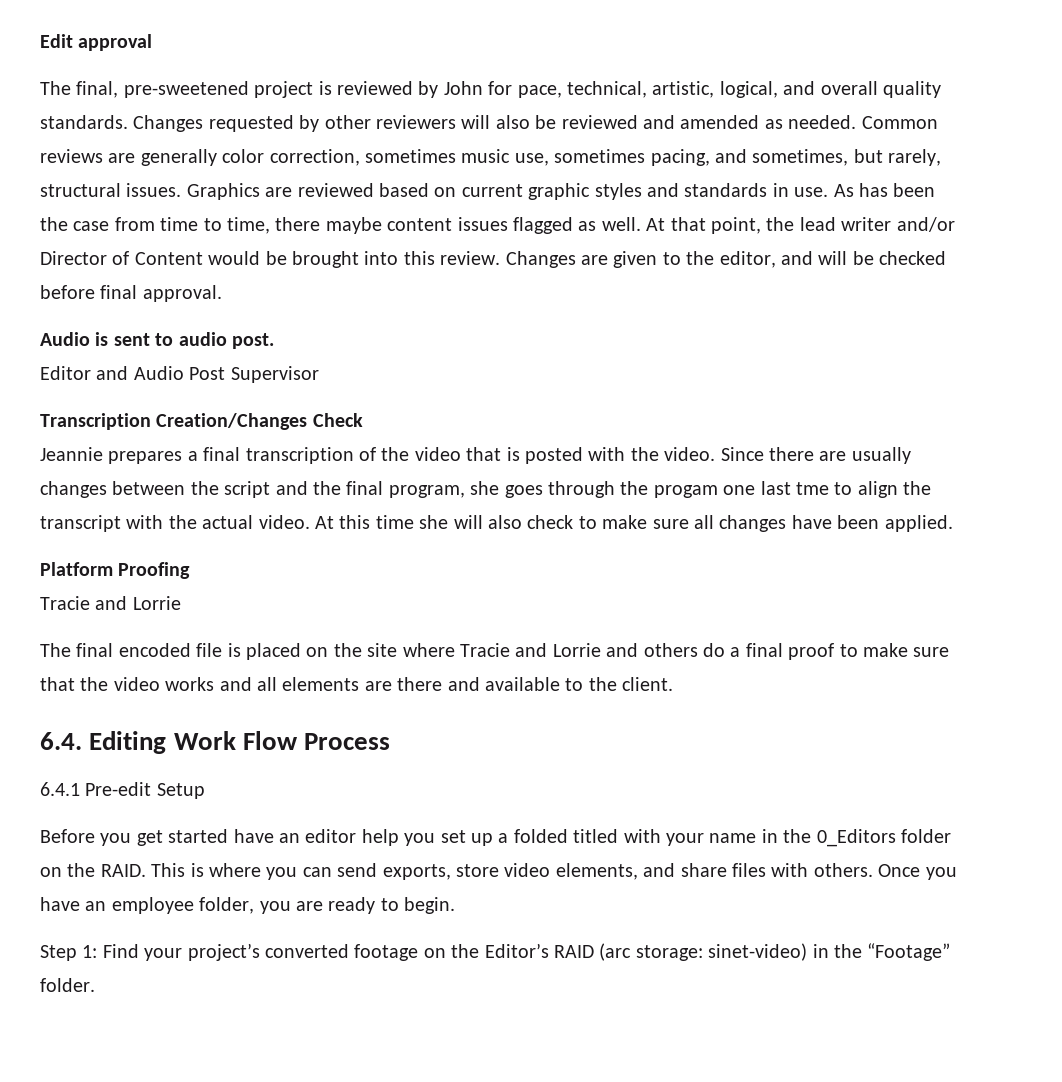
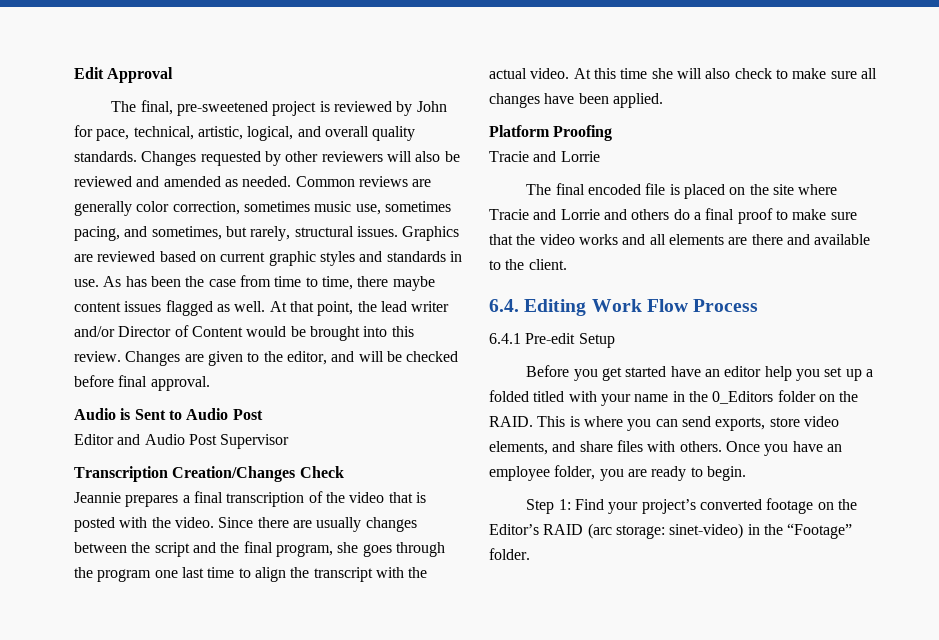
[78,34,153,51] approval -> [107,67,174,83] Approval
[113,332,274,349] sent to audio post. -> [134,408,263,420] Sent to Audio Post
[653,485,718,498] progam -> [97,569,152,582] program
[795,482,829,495] tme -> [207,567,235,578] time

